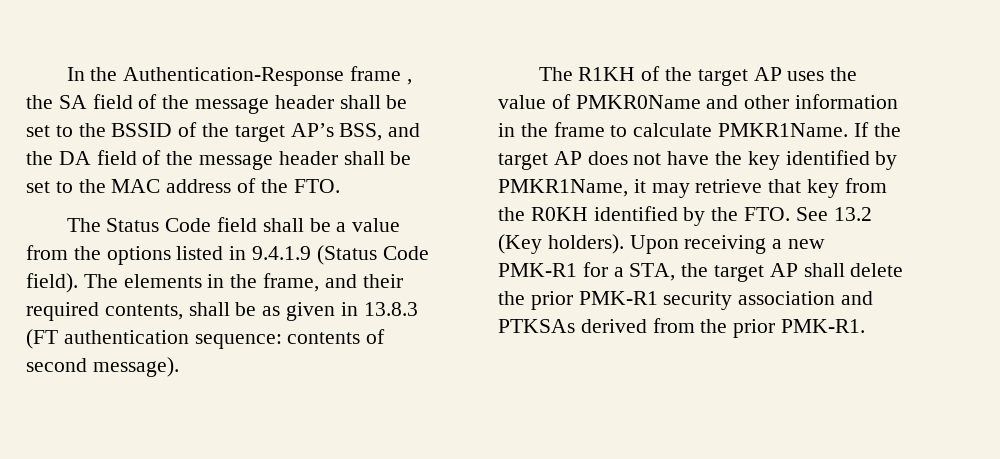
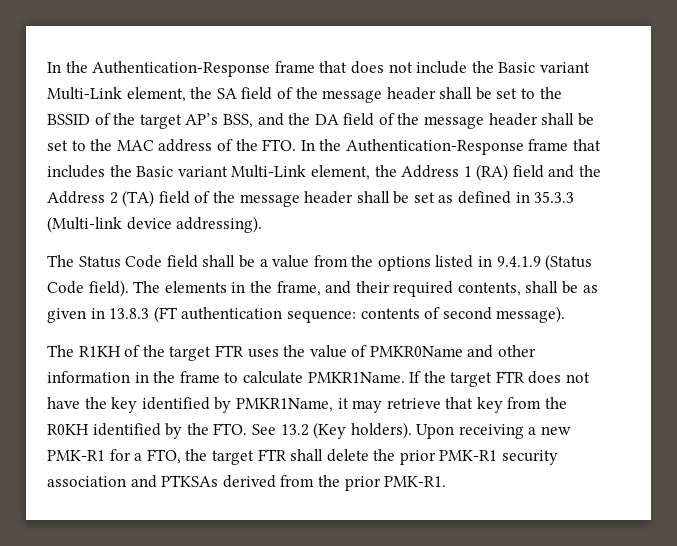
[66,66,412,86] In the Authentication-Response frame , -> [47,61,590,77] [47,87,186,102] In the Authentication-Response frame that does not include the Basic variant Multi-Link element,
(340, 186) none -> [300,139,602,155] [47,164,602,181] [47,190,575,207] [47,216,263,233] In the Authentication-Response frame that includes the Basic variant Multi-Link element, the Address 1 (RA) field and the Address 2 (TA) field of the message header shall be set as defined in 35.3.3 (Multi-link device addressing).
[753,67,782,81] AP -> [214,345,244,357] FTR
[553,151,582,165] AP -> [495,371,525,383] FTR
[629,263,798,282] STA, the target AP -> [146,449,287,465] FTO, the target FTR

